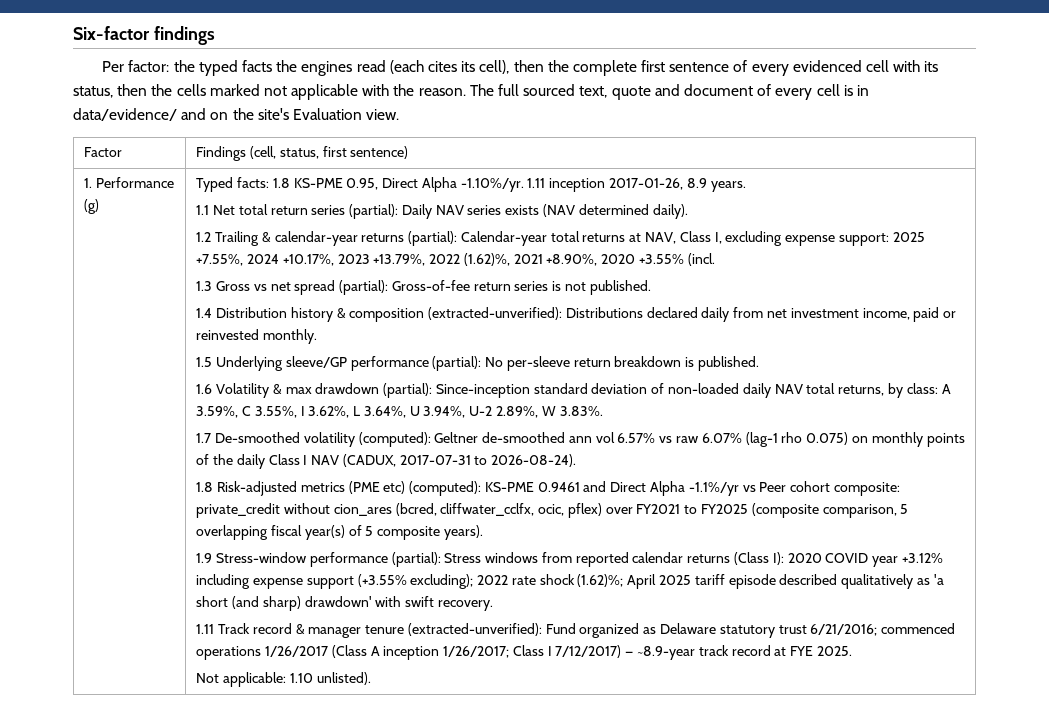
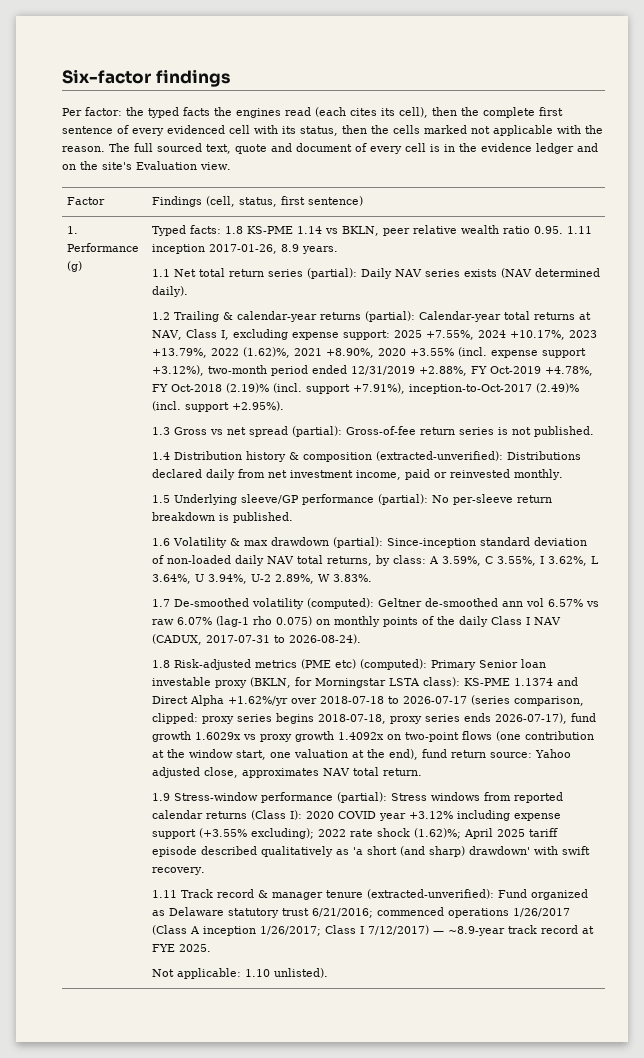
[73,108,177,121] data/evidence/ -> [459,143,574,154] the evidence ledger
[346,177,524,192] 0.95, Direct Alpha -1.10%/yr. -> [296,225,563,236] 1.14 vs BKLN, peer relative wealth ratio 0.95.
(715, 259) none -> [490,348,586,358] [151,365,593,376] [151,383,579,394] [151,401,284,412] expense support +3.12%), two-month period ended 12/31/2019 +2.88%, FY Oct-2019 +4.78%, FY Oct-2018 (2.19)% (incl. support +7.91%), inception-to-Oct-2017 (2.49)% (incl. support +2.95%).
[484,481,900,496] [196,503,909,518] [196,525,483,540] KS-PME 0.9461 and Direct Alpha -1.1%/yr vs Peer cohort composite: private_credit without cion_ares (bcred, cliffwater_cclfx, ocic, pflex) over FY2021 to FY2025 (composite comparison, 5 overlapping fiscal year(s) of 5 composite years). -> [430,659,546,670] [151,677,578,688] [151,695,584,706] [151,713,596,724] [151,731,594,742] [151,749,571,760] [151,767,422,778] Primary Senior loan investable proxy (BKLN, for Morningstar LSTA class): KS-PME 1.1374 and Direct Alpha +1.62%/yr over 2018-07-18 to 2026-07-17 (series comparison, clipped: proxy series begins 2018-07-18, proxy series ends 2026-07-17), fund growth 1.6029x vs proxy growth 1.4092x on two-point flows (one contribution at the window start, one valuation at the end), fund return source: Yahoo adjusted close, approximates NAV total return.

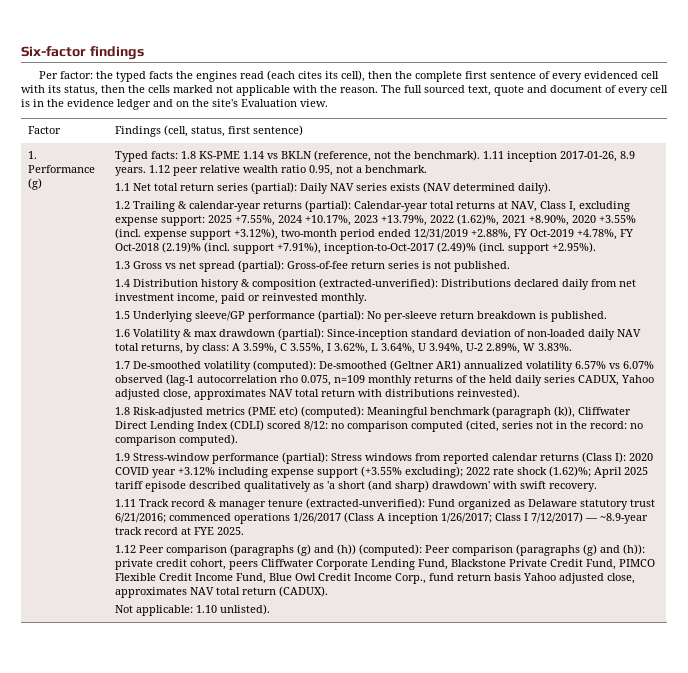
[341,225,563,236] BKLN, peer relative wealth ratio 0.95. -> [280,150,480,162] BKLN (reference, not the benchmark).
(338, 250) none -> [148,165,427,176] 1.12 peer relative wealth ratio 0.95, not a benchmark.
[377,598,599,607] [151,616,561,627] [151,634,361,645] Geltner de-smoothed ann vol 6.57% vs raw 6.07% (lag-1 rho 0.075) on monthly points of the daily Class I NAV (CADUX, 2017-07-31 to 2026-08-24). -> [318,360,654,372] [114,374,654,386] [114,388,520,400] De-smoothed (Geltner AR1) annualized volatility 6.57% vs 6.07% observed (lag-1 autocorrelation rho 0.075, n=109 monthly returns of the held daily series CADUX, Yahoo adjusted close, approximates NAV total return with distributions reinvested).
[430,659,546,670] [151,677,578,688] [151,695,584,706] [151,713,596,724] [151,731,594,742] [151,749,571,760] [151,767,422,778] Primary Senior loan investable proxy (BKLN, for Morningstar LSTA class): KS-PME 1.1374 and Direct Alpha +1.62%/yr over 2018-07-18 to 2026-07-17 (series comparison, clipped: proxy series begins 2018-07-18, proxy series ends 2026-07-17), fund growth 1.6029x vs proxy growth 1.4092x on two-point flows (one contribution at the window start, one valuation at the end), fund return source: Yahoo adjusted close, approximates NAV total return. -> [366,406,631,418] [114,420,643,432] [114,434,238,446] Meaningful benchmark (paragraph (k)), Cliffwater Direct Lending Index (CDLI) scored 8/12: no comparison computed (cited, series not in the record: no comparison computed).
(211, 948) none -> [114,544,645,556] [114,559,655,570] [114,573,635,584] [114,586,328,598] // 1.12 Peer comparison (paragraphs (g) and (h)) (computed): Peer comparison (paragraphs (g) and (h)): private credit cohort, peers Cliffwater Corporate Lending Fund, Blackstone Private Credit Fund, PIMCO Flexible Credit Income Fund, Blue Owl Credit Income Corp., fund return basis Yahoo adjusted close, approximates NAV total return (CADUX).

